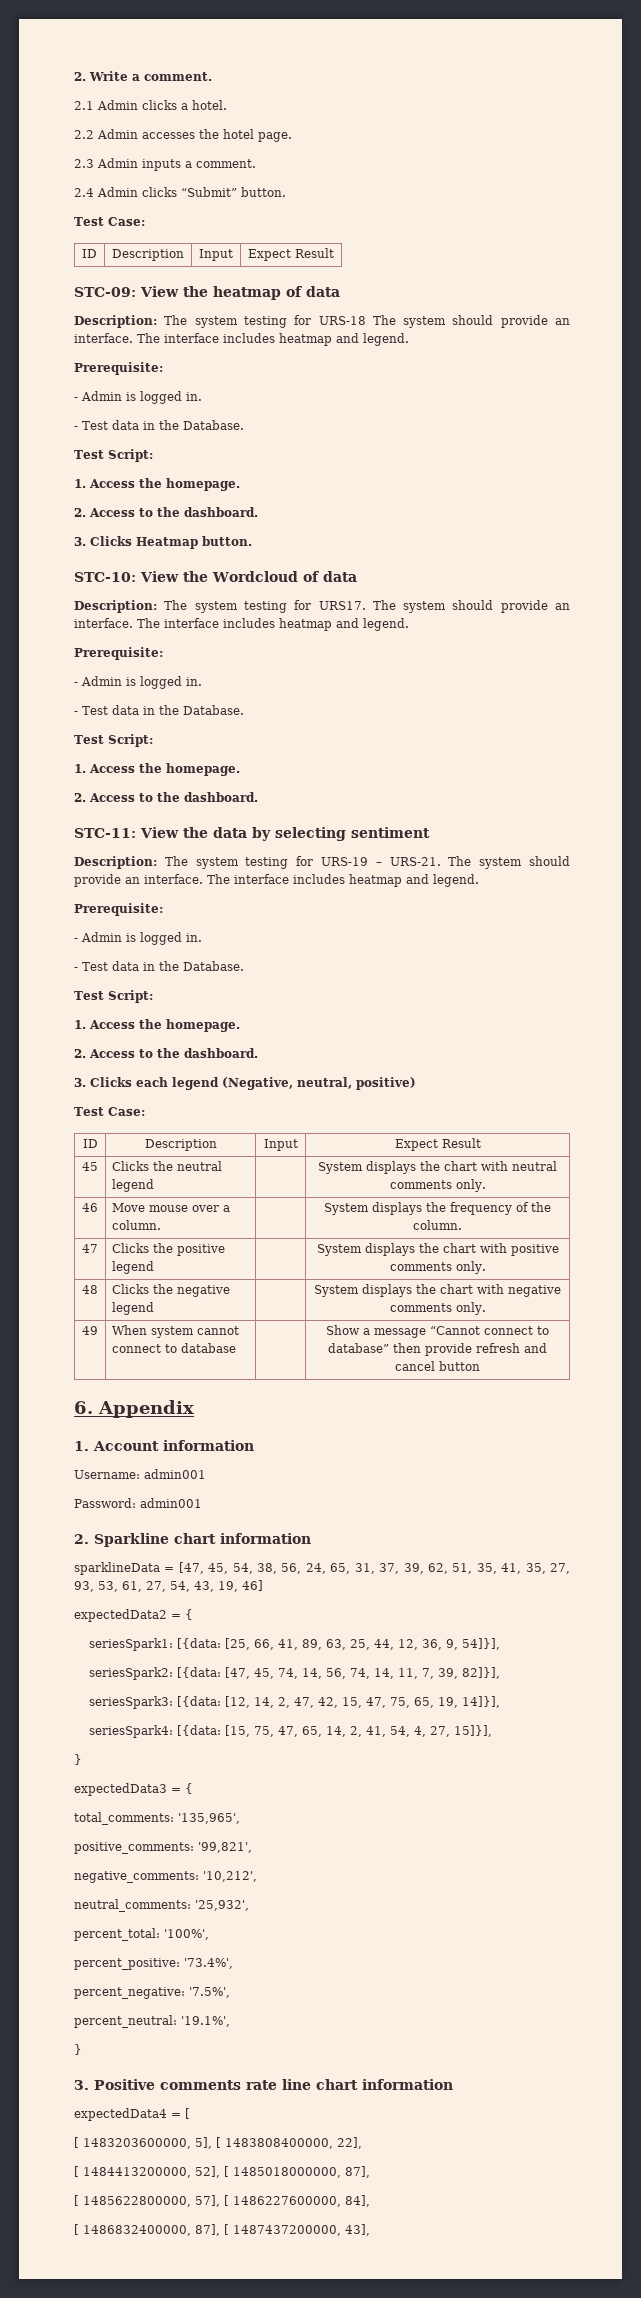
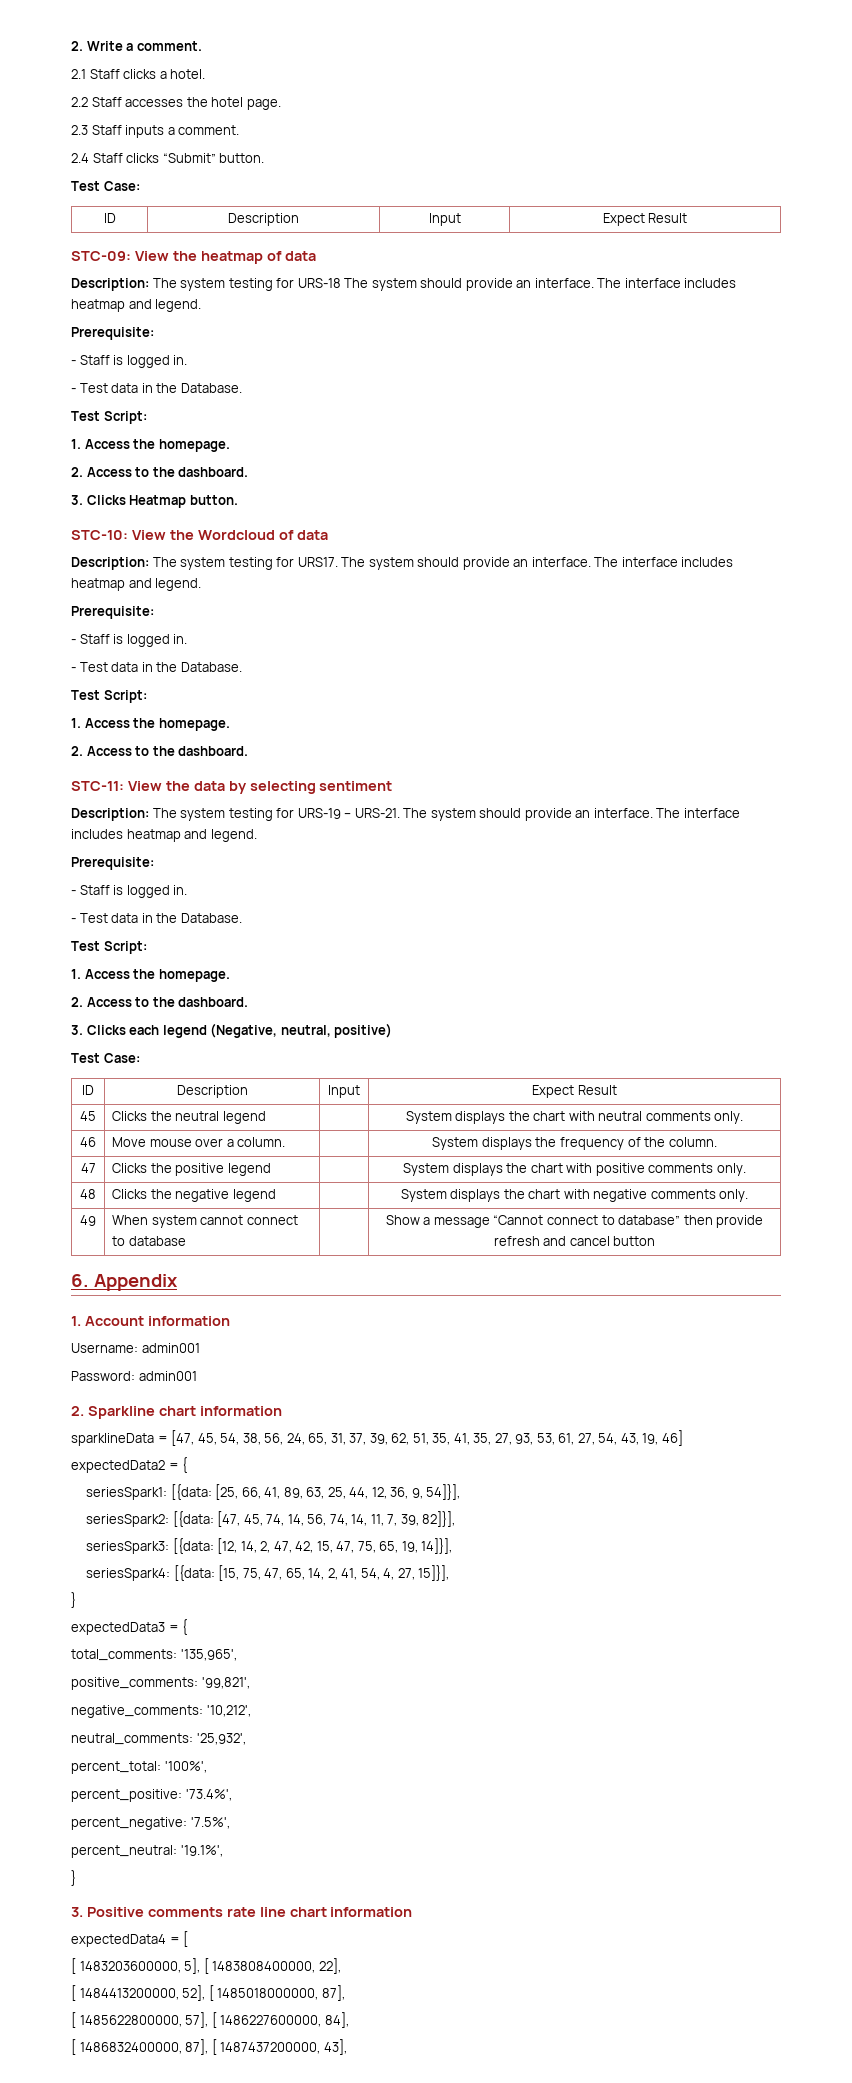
[97,100,138,110] Admin -> [89,69,120,79] Staff
[97,129,138,139] Admin -> [91,97,122,107] Staff
[97,158,138,168] Admin -> [91,125,122,135] Staff
[97,187,138,197] Admin -> [92,153,123,163] Staff
[81,391,122,401] Admin -> [79,355,110,365] Staff
[81,676,122,686] Admin -> [79,634,110,644] Staff
[81,932,122,942] Admin -> [79,885,110,895] Staff

